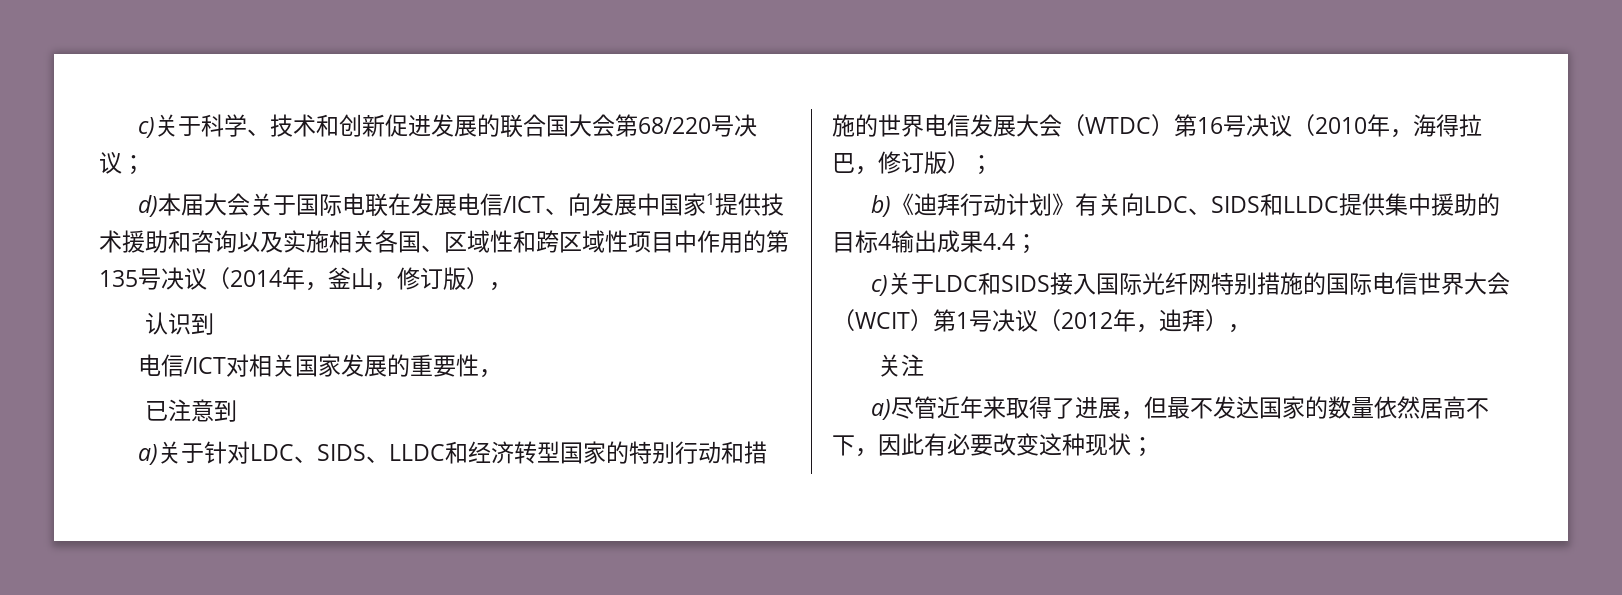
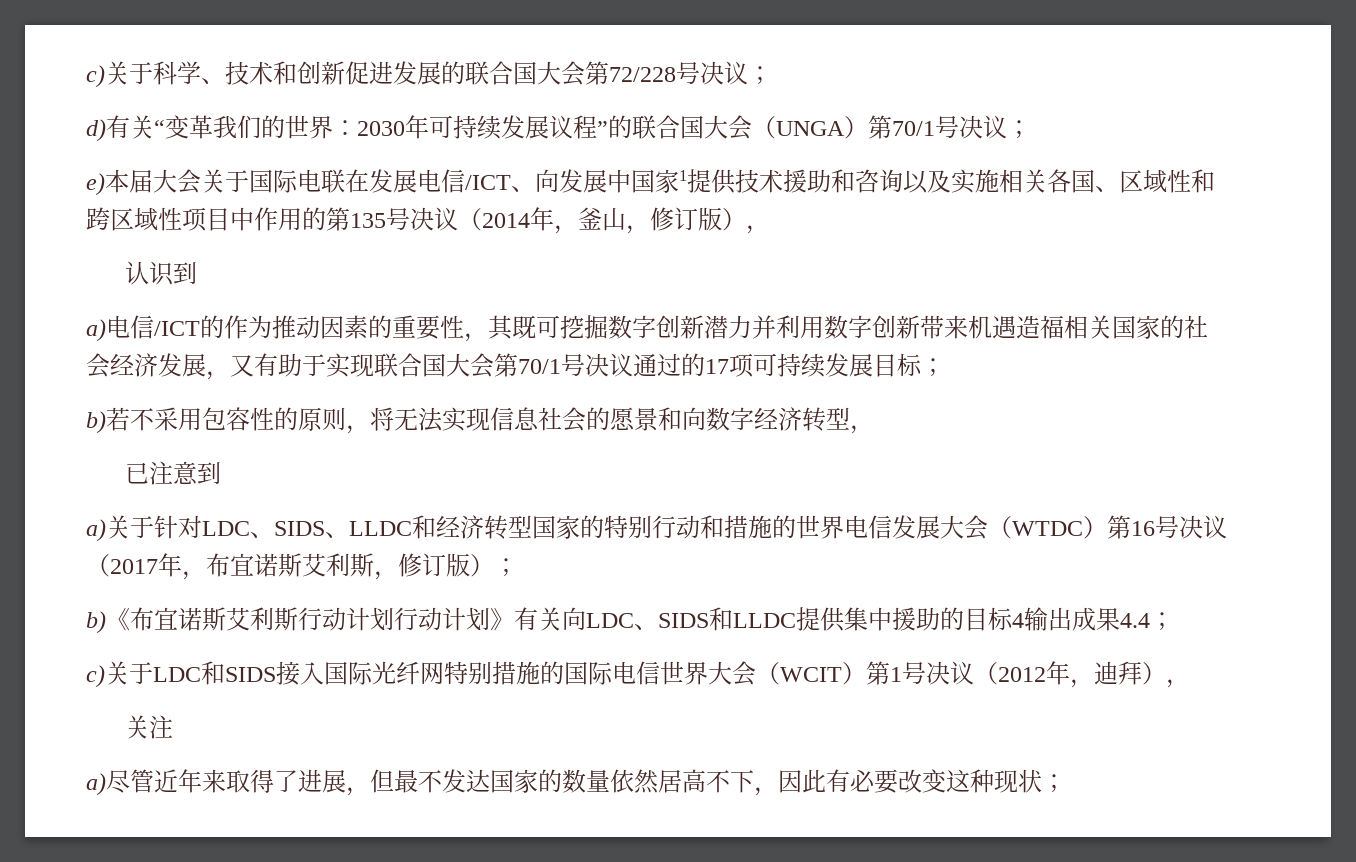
[638,117,712,134] 68/220 -> [609,67,676,82] 72/228
(159, 206) none -> [106,115,1031,140] [86,173,105,196] 有关“变革我们的世界：2030年可持续发展议程”的联合国大会（UNGA）第70/1号决议； // e)
[138,354,480,377] 电信/ICT对相关国家发展的重要性 -> [86,315,1208,342] [86,353,945,380] [86,407,850,434] a)电信/ICT的作为推动因素的重要性，其既可挖掘数字创新潜力并利用数字创新带来机遇造福相关国家的社会经济发展，又有助于实现联合国大会第70/1号决议通过的17项可持续发展目标； // b)若不采用包容性的原则，将无法实现信息社会的愿景和向数字经济转型
[1315,114,1482,138] [832,153,855,173] 2010年，海得拉巴 -> [110,553,374,580] 2017年，布宜诺斯艾利斯
[914,193,961,216] 迪拜 -> [130,607,394,631] 布宜诺斯艾利斯行动计划

